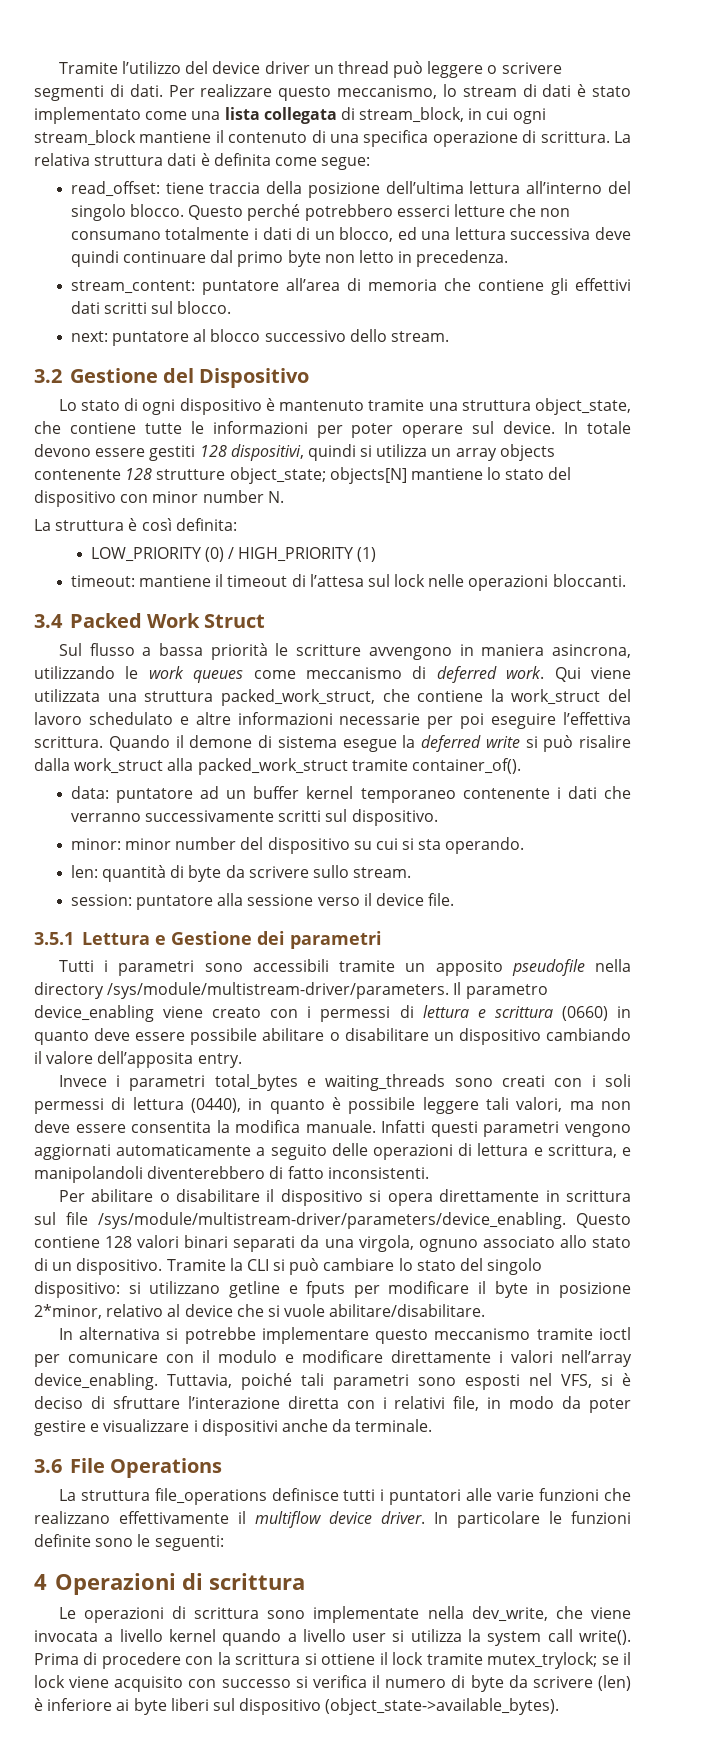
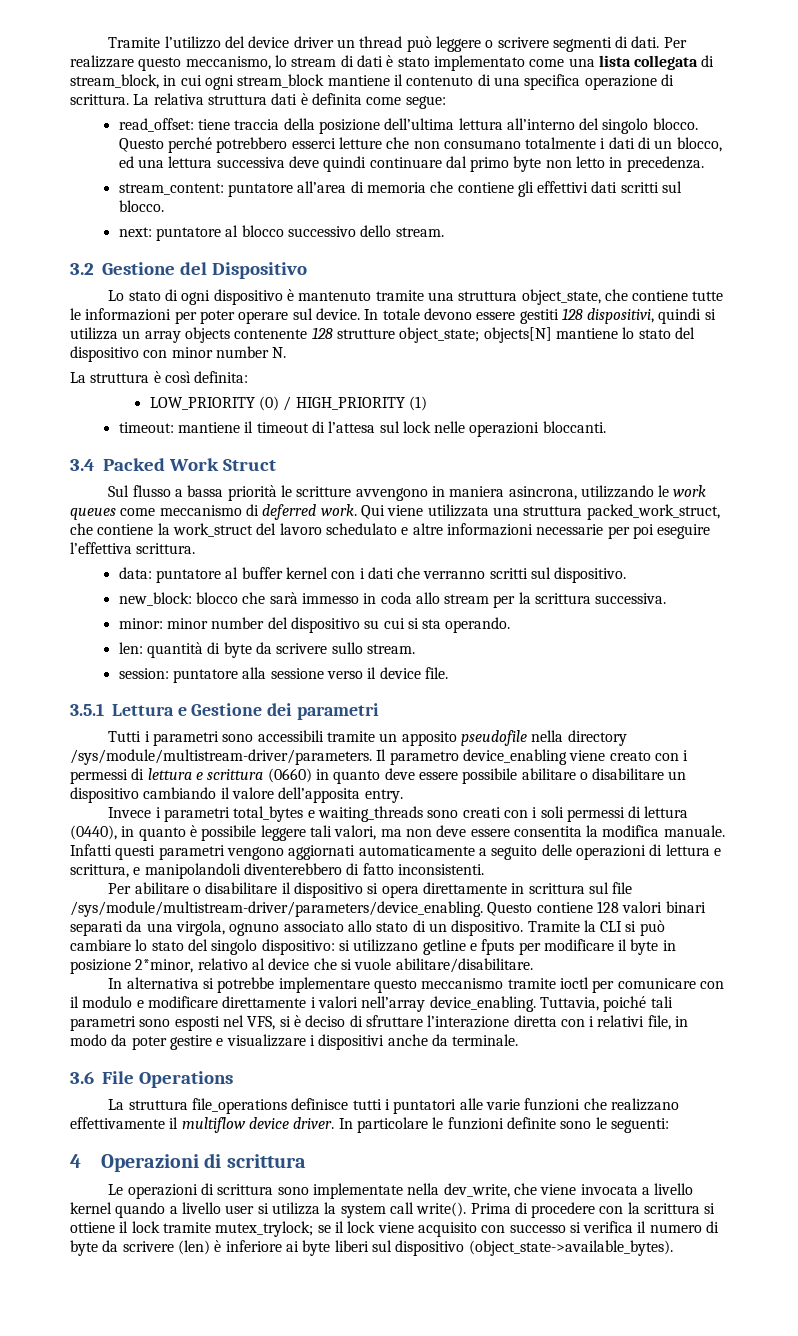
[108,735,631,752] [34,758,521,775] [70,786,550,803] Quando il demone di sistema esegue la deferred write si può risalire dalla work_struct alla packed_work_struct tramite container_of(). // data: puntatore ad un buffer kernel temporaneo contenente -> [118,567,356,583] // data: puntatore al buffer kernel con
[145,810,275,822] successivamente -> (486, 575) none
(438, 817) none -> [118,592,667,608] // new_block: blocco che sarà immesso in coda allo stream per la scrittura successiva.

